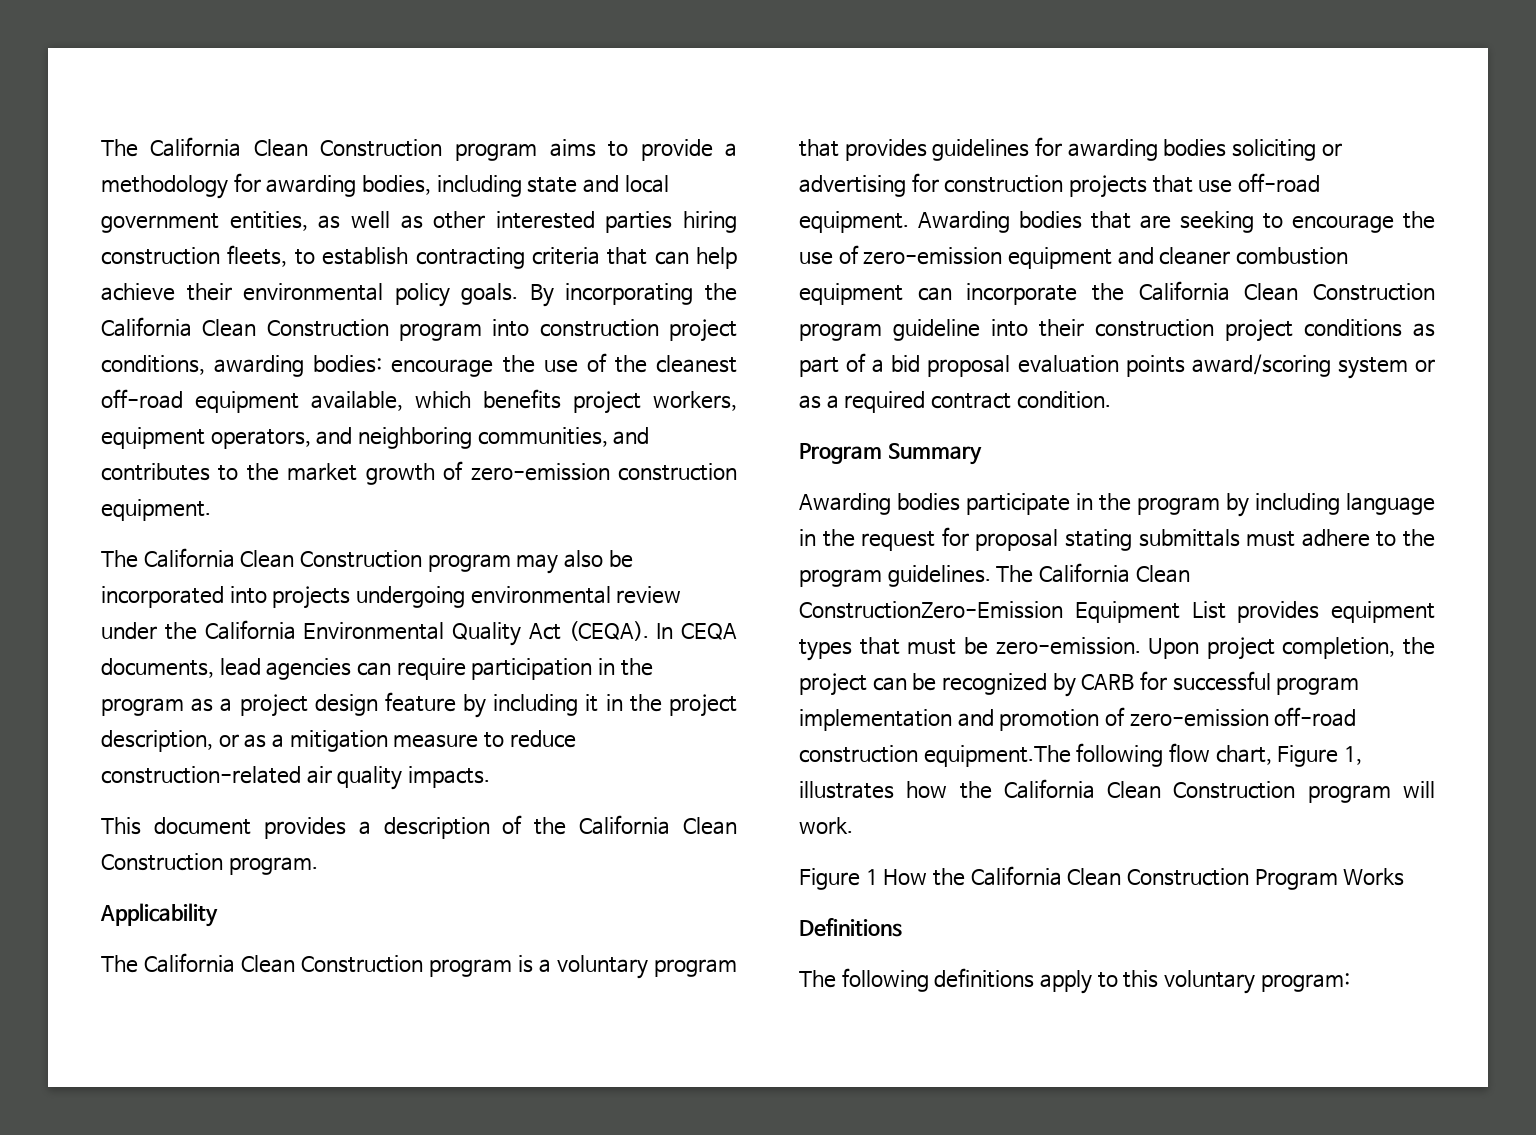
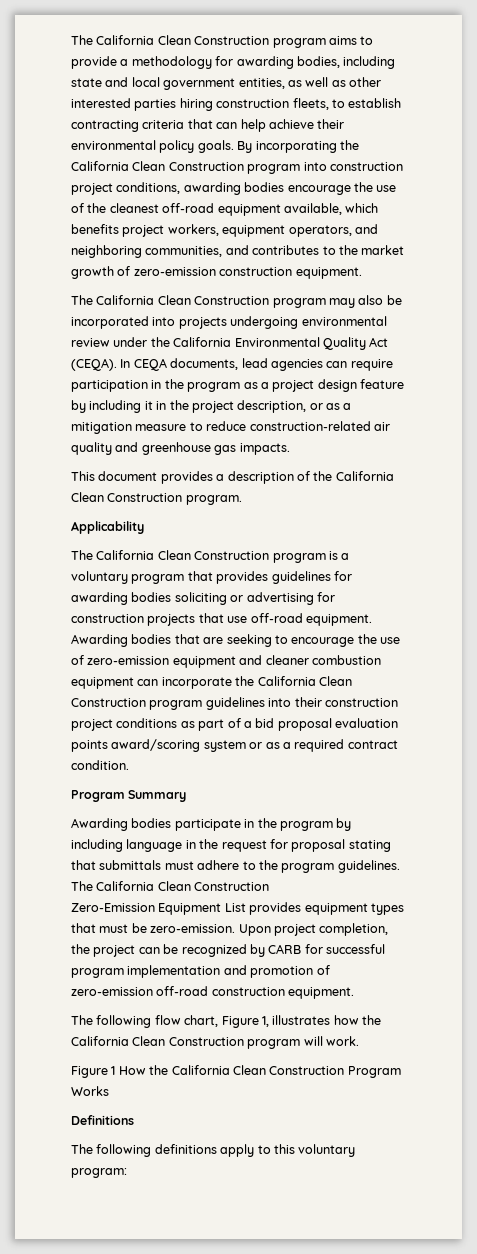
[313,355,383,373] bodies: -> [244,182,285,192] bodies
(403, 778) none -> [115,442,237,455] and greenhouse gas
[892,319,980,341] guideline -> [205,697,265,710] guidelines
(1132, 540) none -> [71,860,96,870] that
[799,601,1063,619] ConstructionZero-Emission -> [194,882,270,891] [71,903,155,912] Construction // Zero-Emission
[923,745,1071,767] equipment.The -> [288,987,355,999] [71,1015,93,1025] equipment. // The

